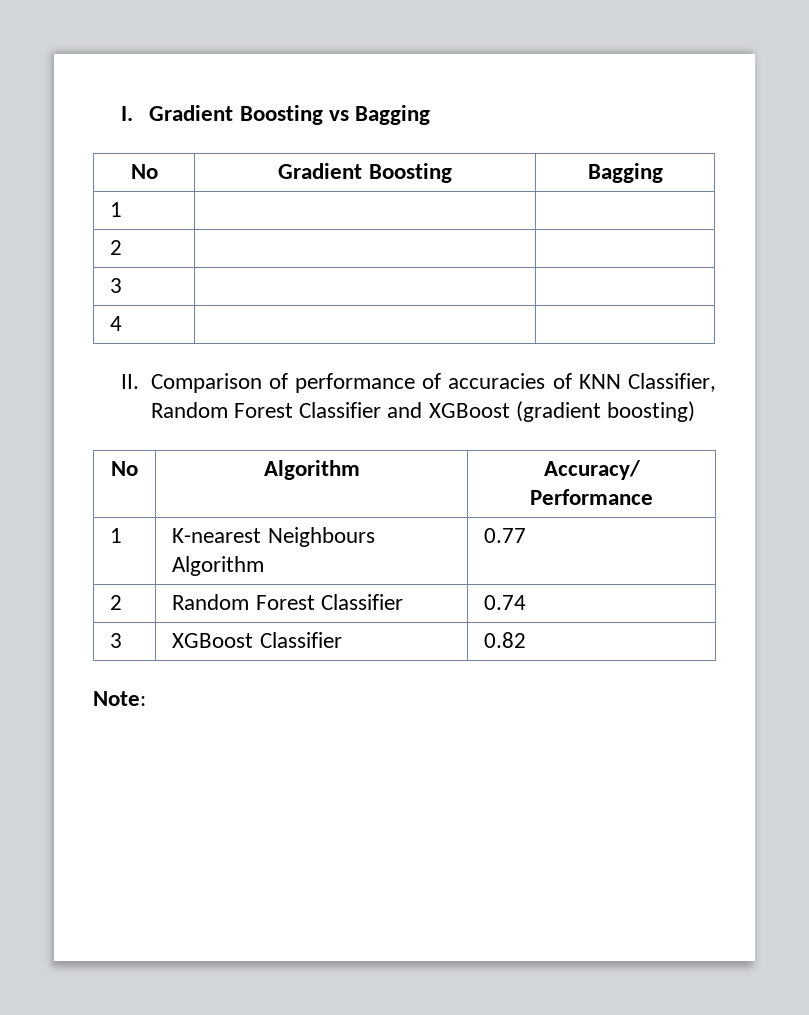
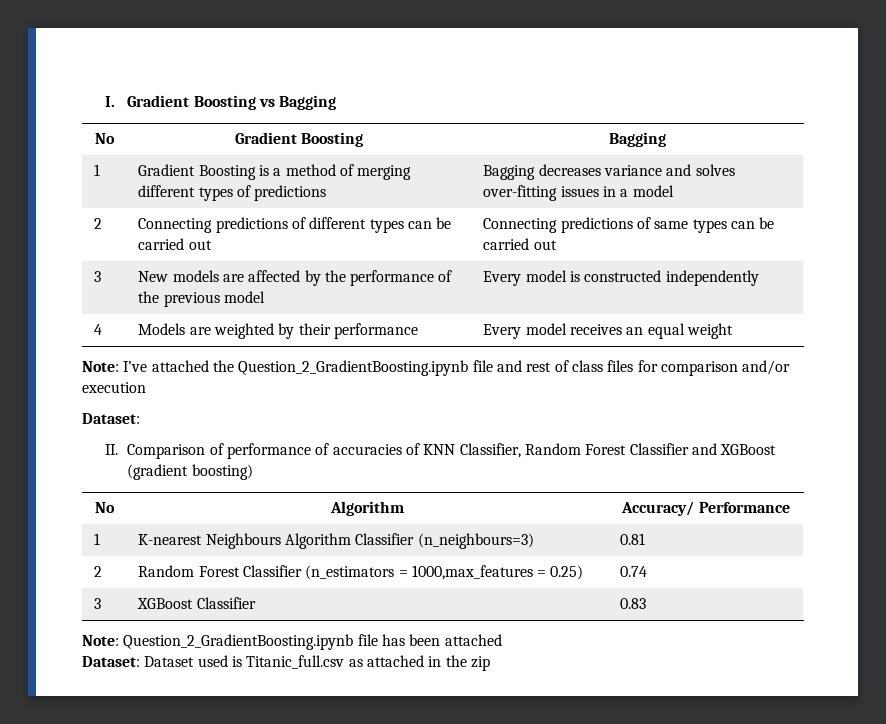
[110,240,123,255] [110,278,123,293] [110,316,123,331] | // 2 | | // 3 | | // 4 | | -> [138,164,412,180] [138,185,327,201] [483,164,735,180] [483,185,674,201] [94,218,103,229] [138,217,452,233] [138,238,212,250] [483,217,775,233] [483,238,557,250] [94,271,102,282] [138,270,453,286] [138,291,265,307] [483,270,759,286] [94,324,103,335] [138,323,418,339] [483,323,733,339] [82,360,791,376] [82,382,146,393] [82,413,140,424] Gradient Boosting is a method of merging different types of predictions | Bagging decreases variance and solves over-fitting issues in a model // 2 | Connecting predictions of different types can be carried out | Connecting predictions of same types can be carried out // 3 | New models are affected by the performance of the previous model | Every model is constructed independently // 4 | Models are weighted by their performance | Every model receives an equal weight // Note: I’ve attached the Question_2_GradientBoosting.ipynb file and rest of class files for comparison and/or execution // Dataset:
[484,528,527,543] | 0.77 -> [355,533,534,549] [620,533,646,545] Classifier (n_neighbours=3) | 0.81
(403, 602) none -> [305,565,584,580] (n_estimators = 1000,max_features = 0.25)
[484,632,527,648] [93,691,146,706] 0.82 // Note: -> [620,598,647,609] [82,634,502,650] [82,655,490,671] 0.83 // Note: Question_2_GradientBoosting.ipynb file has been attached // Dataset: Dataset used is Titanic_full.csv as attached in the zip

